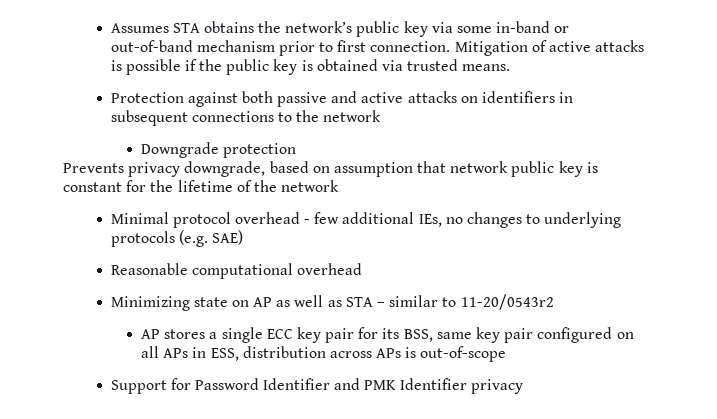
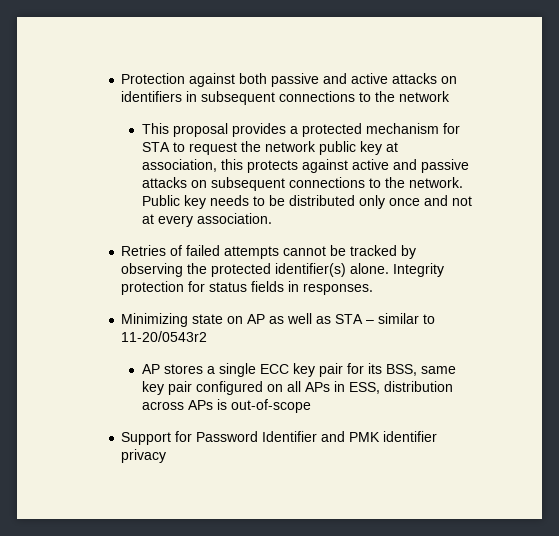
[110,21,570,37] [110,40,645,56] [110,59,511,75] Assumes STA obtains the network’s public key via some in-band or out-of-band mechanism prior to first connection. Mitigation of active attacks is possible if the public key is obtained via trusted means. // -> (121, 78) none
[140,142,297,158] [63,161,598,177] [63,180,340,192] [110,212,622,228] [110,230,243,247] [110,263,362,279] Downgrade protection // Prevents privacy downgrade, based on assumption that network public key is constant for the lifetime of the network // Minimal protocol overhead - few additional IEs, no changes to underlying protocols (e.g. SAE) // Reasonable computational overhead -> [141,123,460,137] [141,141,398,155] [141,159,469,173] [141,177,463,191] [141,195,472,209] [141,213,272,227] [121,245,417,259] [121,263,445,277] [121,281,374,295] This proposal provides a protected mechanism for STA to request the network public key at association, this protects against active and passive attacks on subsequent connections to the network. Public key needs to be distributed only once and not at every association. // Retries of failed attempts cannot be tracked by observing the protected identifier(s) alone. Integrity protection for status fields in responses.
[399,378,467,390] Identifier -> [383,431,438,442] identifier

